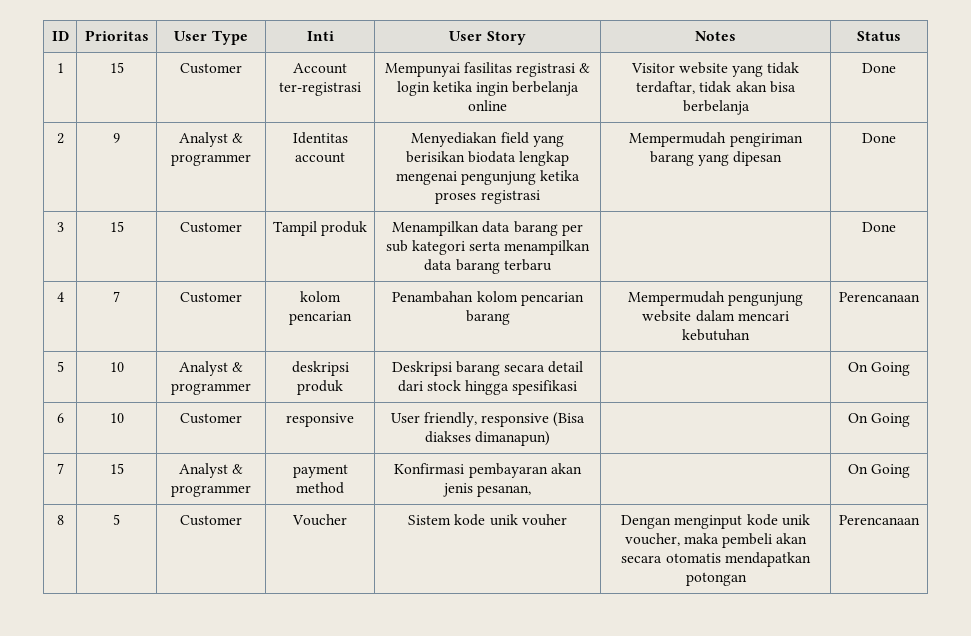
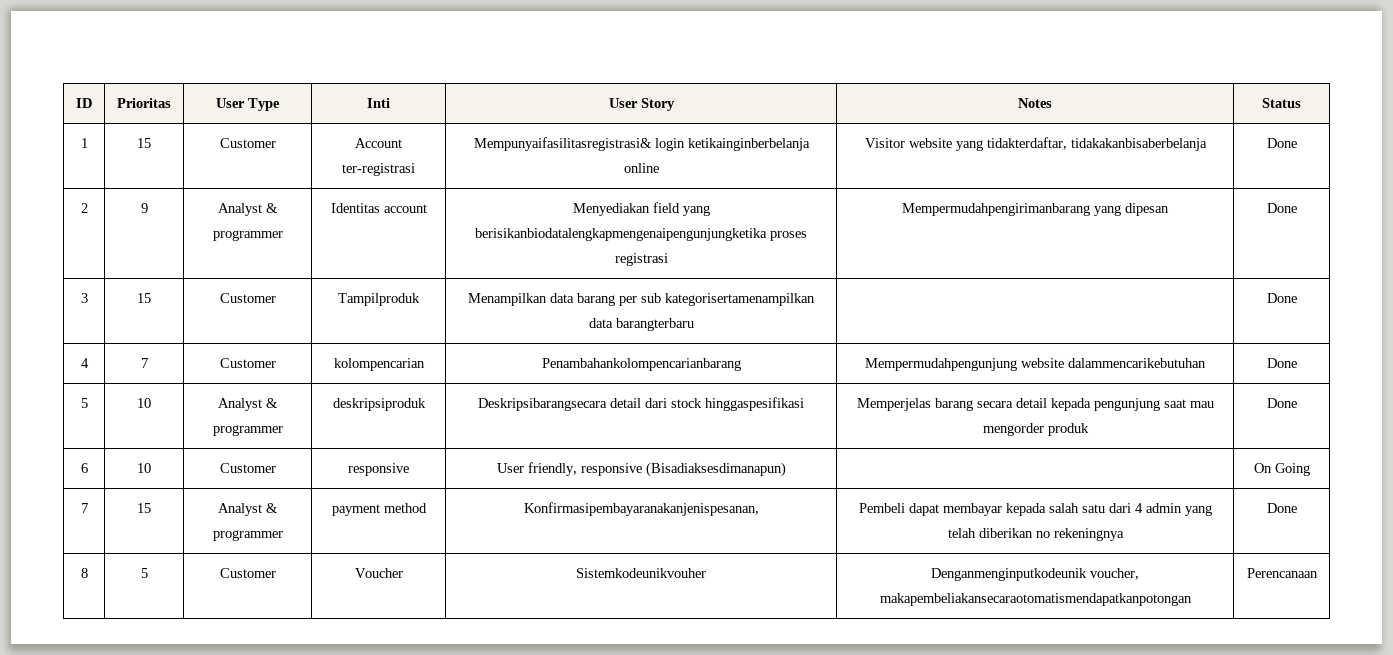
[384,62,591,77] [396,81,580,96] [468,100,507,111] [630,62,800,77] [636,81,796,94] [682,100,750,115] Mempunyai fasilitas registrasi & login ketika ingin berbelanja online | Visitor website yang tidak terdaftar, tidak akan bisa berbelanja -> [473,137,810,151] [623,163,659,173] [864,137,1207,151] Mempunyaifasilitasregistrasi& login ketikainginberbelanja online | Visitor website yang tidakterdaftar, tidakakanbisaberbelanja
[405,151,570,166] [395,170,581,185] berisikan biodata lengkap mengenai pengunjung ketika -> [475,228,767,241] berisikanbiodatalengkapmengenaipengunjungketika
[629,132,803,147] [649,151,694,166] Mempermudah pengiriman barang -> [902,203,1090,216] Mempermudahpengirimanbarang
[272,221,368,236] Tampil produk -> [338,293,420,306] Tampilproduk
[411,240,591,255] [424,259,552,274] [862,222,896,232] [56,292,64,302] [113,291,120,302] [180,292,242,303] [300,291,341,302] [289,311,352,325] [392,291,584,306] [465,310,510,325] [627,291,804,306] [642,310,789,322] [682,329,750,341] [839,292,920,302] kategori serta menampilkan data barang terbaru | | Done // 4 | 7 | Customer | kolom pencarian | Penambahan kolom pencarian barang | Mempermudah pengunjung website dalam mencari kebutuhan | Perencanaan -> [665,293,815,306] [588,318,694,331] [1266,293,1297,303] [80,358,89,368] [140,358,148,368] [219,358,276,368] [333,358,425,371] [541,358,741,371] [865,358,1206,371] [1266,358,1297,368] kategorisertamenampilkan data barangterbaru | | Done // 4 | 7 | Customer | kolompencarian | Penambahankolompencarianbarang | Mempermudahpengunjung website dalammencarikebutuhan | Done
[291,361,349,376] [297,380,343,395] [391,361,584,376] [397,380,578,395] [847,362,911,376] deskripsi produk | Deskripsi barang secara detail dari stock hingga spesifikasi | | On Going -> [332,398,426,411] [478,397,804,411] [856,398,1214,411] [982,423,1089,436] [1266,398,1297,408] deskripsiproduk | Deskripsibarangsecara detail dari stock hinggaspesifikasi | Memperjelas barang secara detail kepada pengunjung saat mau mengorder produk | Done
[553,412,586,427] [424,431,551,446] (Bisa diakses dimanapun) -> [645,462,786,477] (Bisadiaksesdimanapun)
[394,463,582,478] [442,483,532,497] [847,464,911,478] [56,515,64,525] [113,514,120,525] [180,515,242,526] [292,514,347,526] [408,514,567,526] [621,514,810,529] [624,533,808,548] [621,552,811,567] [685,572,747,586] Konfirmasi pembayaran akan jenis pesanan, | | On Going // 8 | 5 | Customer | Voucher | Sistem kode unik vouher | Dengan menginput kode unik voucher, maka pembeli akan secara otomatis mendapatkan potongan -> [523,502,759,516] [858,503,1212,516] [947,528,1124,541] [1266,503,1297,513] [80,568,88,578] [140,568,148,578] [219,568,276,578] [354,568,403,578] [576,568,706,578] [931,568,1139,581] [879,593,1192,606] Konfirmasipembayaranakanjenispesanan, | Pembeli dapat membayar kepada salah satu dari 4 admin yang telah diberikan no rekeningnya | Done // 8 | 5 | Customer | Voucher | Sistemkodeunikvouher | Denganmenginputkodeunik voucher, makapembeliakansecaraotomatismendapatkanpotongan

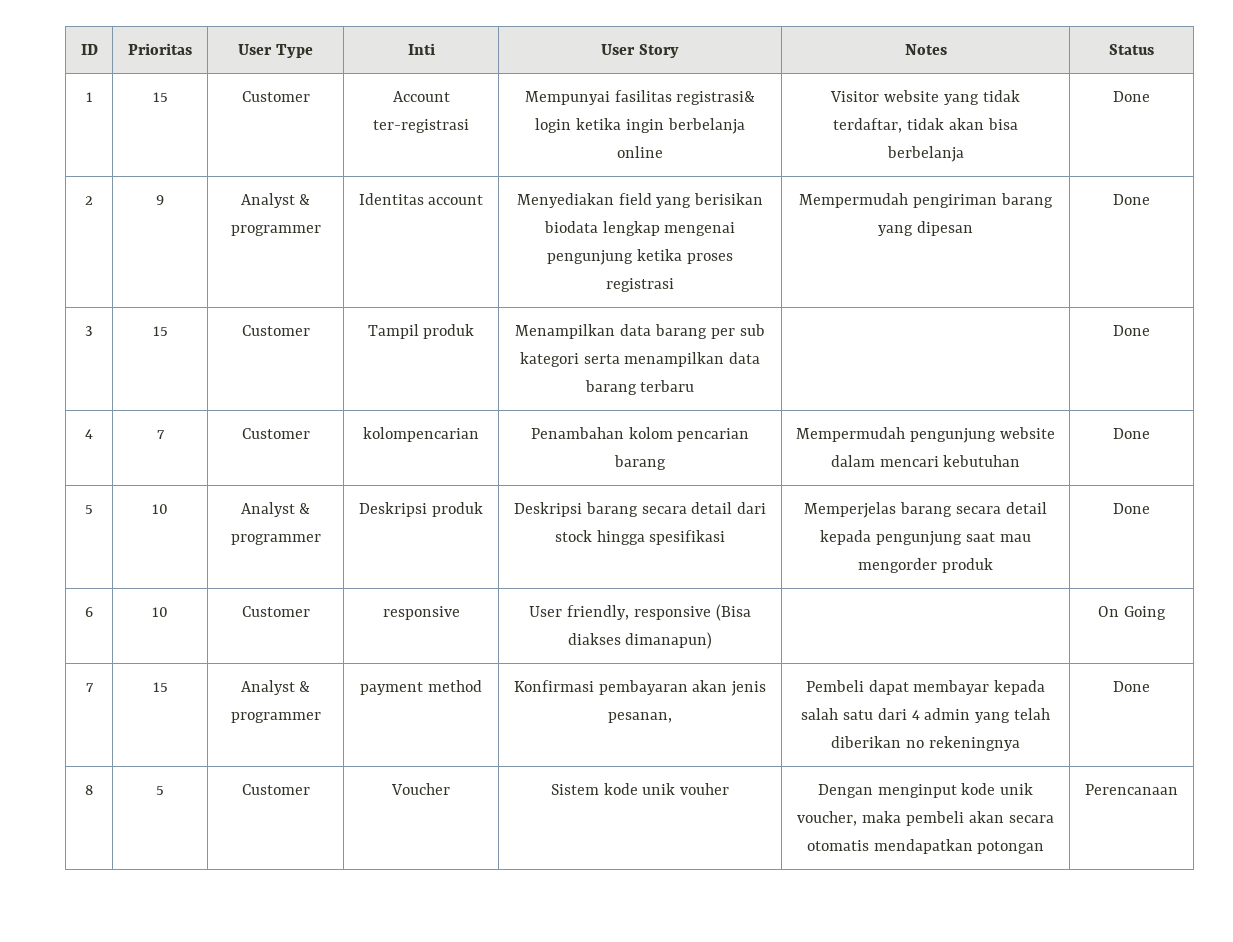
[473,137,810,151] [623,163,659,173] [864,137,1207,151] Mempunyaifasilitasregistrasi& login ketikainginberbelanja online | Visitor website yang tidakterdaftar, tidakakanbisaberbelanja -> [524,90,756,105] [535,118,745,134] [617,146,663,158] [830,90,1020,105] [833,118,1018,133] [886,146,964,162] Mempunyai fasilitas registrasi& login ketika ingin berbelanja online | Visitor website yang tidak terdaftar, tidak akan bisa berbelanja
[475,228,767,241] berisikanbiodatalengkapmengenaipengunjungketika -> [694,193,764,205] [543,221,736,236] [547,249,682,265] berisikan biodata lengkap mengenai pengunjung ketika
[902,203,1090,216] Mempermudahpengirimanbarang -> [799,193,1053,208] Mempermudah pengiriman barang
[338,293,420,306] Tampilproduk -> [367,324,475,339] Tampil produk
[665,293,815,306] [588,318,694,331] kategorisertamenampilkan data barangterbaru -> [519,352,761,367] [584,380,695,395] kategori serta menampilkan data barang terbaru
[541,358,741,371] [865,358,1206,371] Penambahankolompencarianbarang | Mempermudahpengunjung website dalammencarikebutuhan -> [530,427,750,442] [614,455,666,470] [796,427,1055,443] [830,455,1021,467] Penambahan kolom pencarian barang | Mempermudah pengunjung website dalam mencari kebutuhan
[332,398,426,411] [478,398,607,411] deskripsiproduk | Deskripsibarangsecara -> [359,502,483,517] [513,502,687,517] Deskripsi produk | Deskripsi barang secara
[705,397,804,411] hinggaspesifikasi -> [596,530,726,545] hingga spesifikasi
[645,462,786,477] (Bisadiaksesdimanapun) -> [715,604,751,621] [567,632,713,649] (Bisa diakses dimanapun)
[523,502,759,516] Konfirmasipembayaranakanjenispesanan, -> [513,680,767,696] [608,712,672,723] Konfirmasi pembayaran akan jenis pesanan,
[576,568,706,578] [931,568,1139,581] [879,593,1192,606] Sistemkodeunikvouher | Denganmenginputkodeunik voucher, makapembeliakansecaraotomatismendapatkanpotongan -> [550,783,730,795] [817,783,1034,798] [797,811,1054,826] [806,839,1045,854] Sistem kode unik vouher | Dengan menginput kode unik voucher, maka pembeli akan secara otomatis mendapatkan potongan

